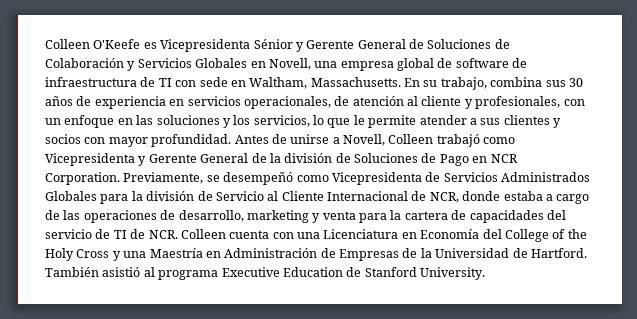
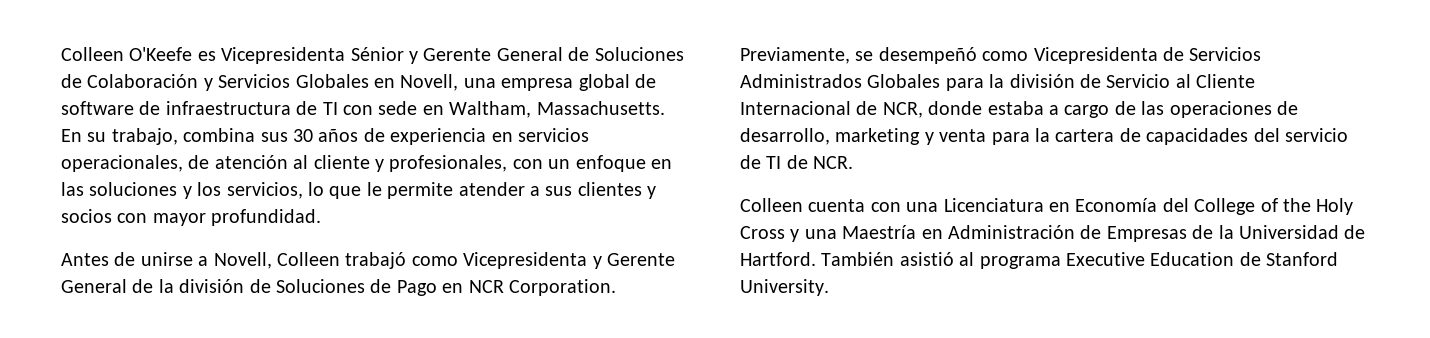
(232, 140) none -> (322, 217) //
(178, 234) none -> (854, 162) //

